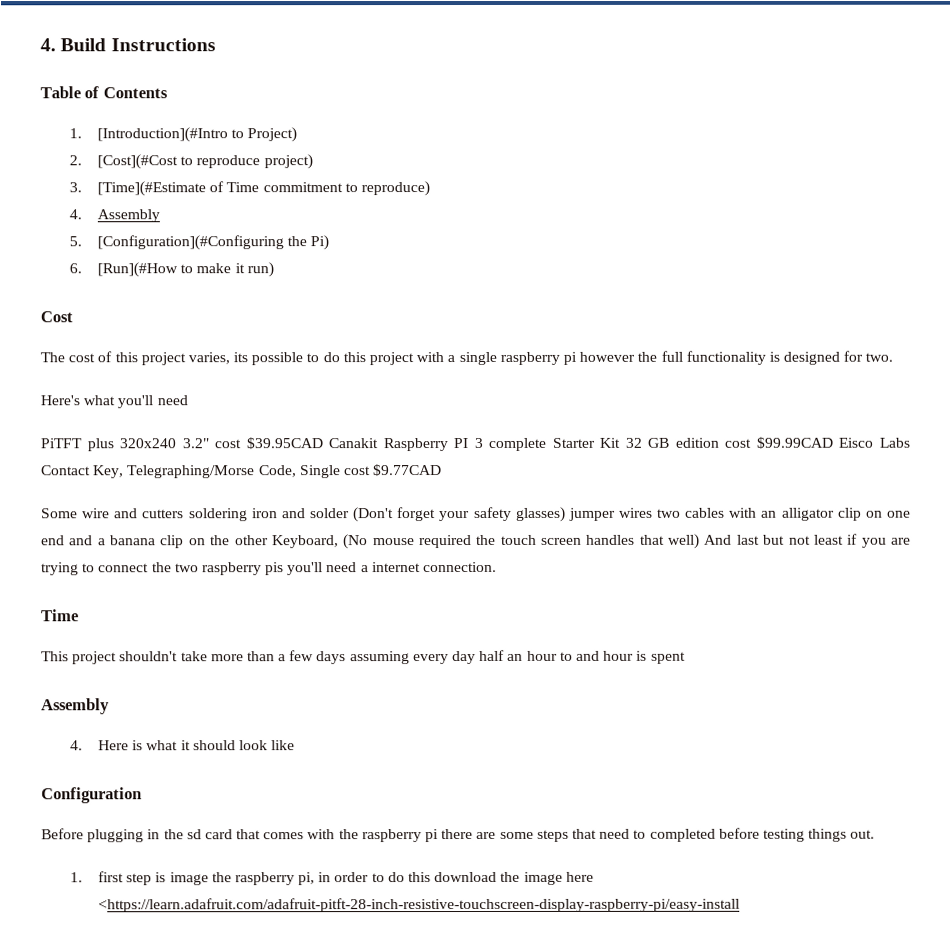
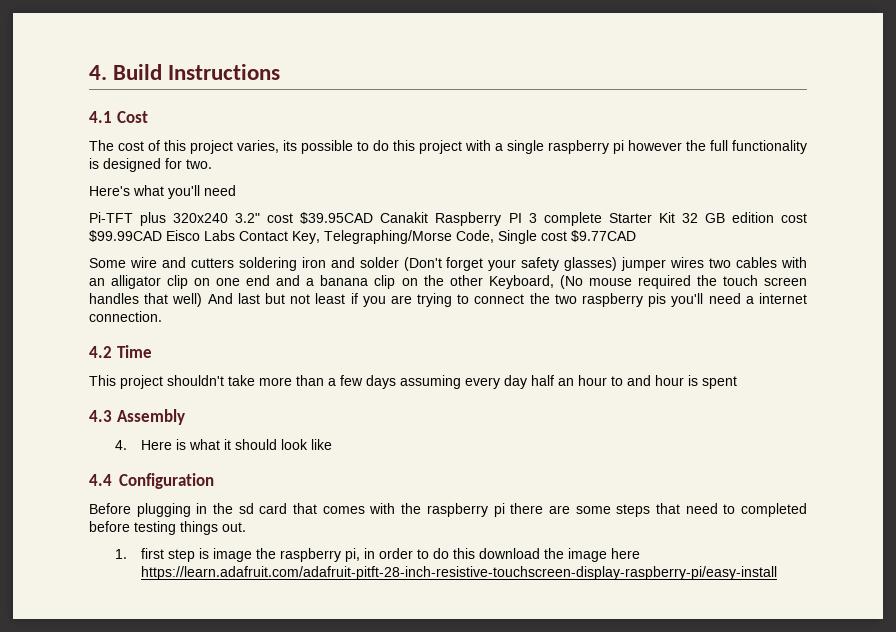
[40,86,168,99] [68,127,298,143] [68,154,313,170] [68,181,430,197] [68,209,161,223] [68,235,330,251] [68,262,274,278] Table of Contents // 1. [Introduction](#Intro to Project) // 2. [Cost](#Cost to reproduce project) // 3. [Time](#Estimate of Time commitment to reproduce) // 4. Assembly // 5. [Configuration](#Configuring the Pi) // 6. [Run](#How to make it run) // -> [89,111,112,123] 4.1
[40,438,82,449] PiTFT -> [89,212,133,223] Pi-TFT
(498, 567) none -> [89,346,112,358] 4.2
(686, 657) none -> [89,410,112,422] 4.3
(296, 745) none -> [89,474,112,486] 4.4
[98,897,741,913] <https://learn.adafruit.com/adafruit-pitft-28-inch-resistive-touchscreen-display-raspberry-pi/easy-install -> [140,566,777,580] https://learn.adafruit.com/adafruit-pitft-28-inch-resistive-touchscreen-display-raspberry-pi/easy-install

